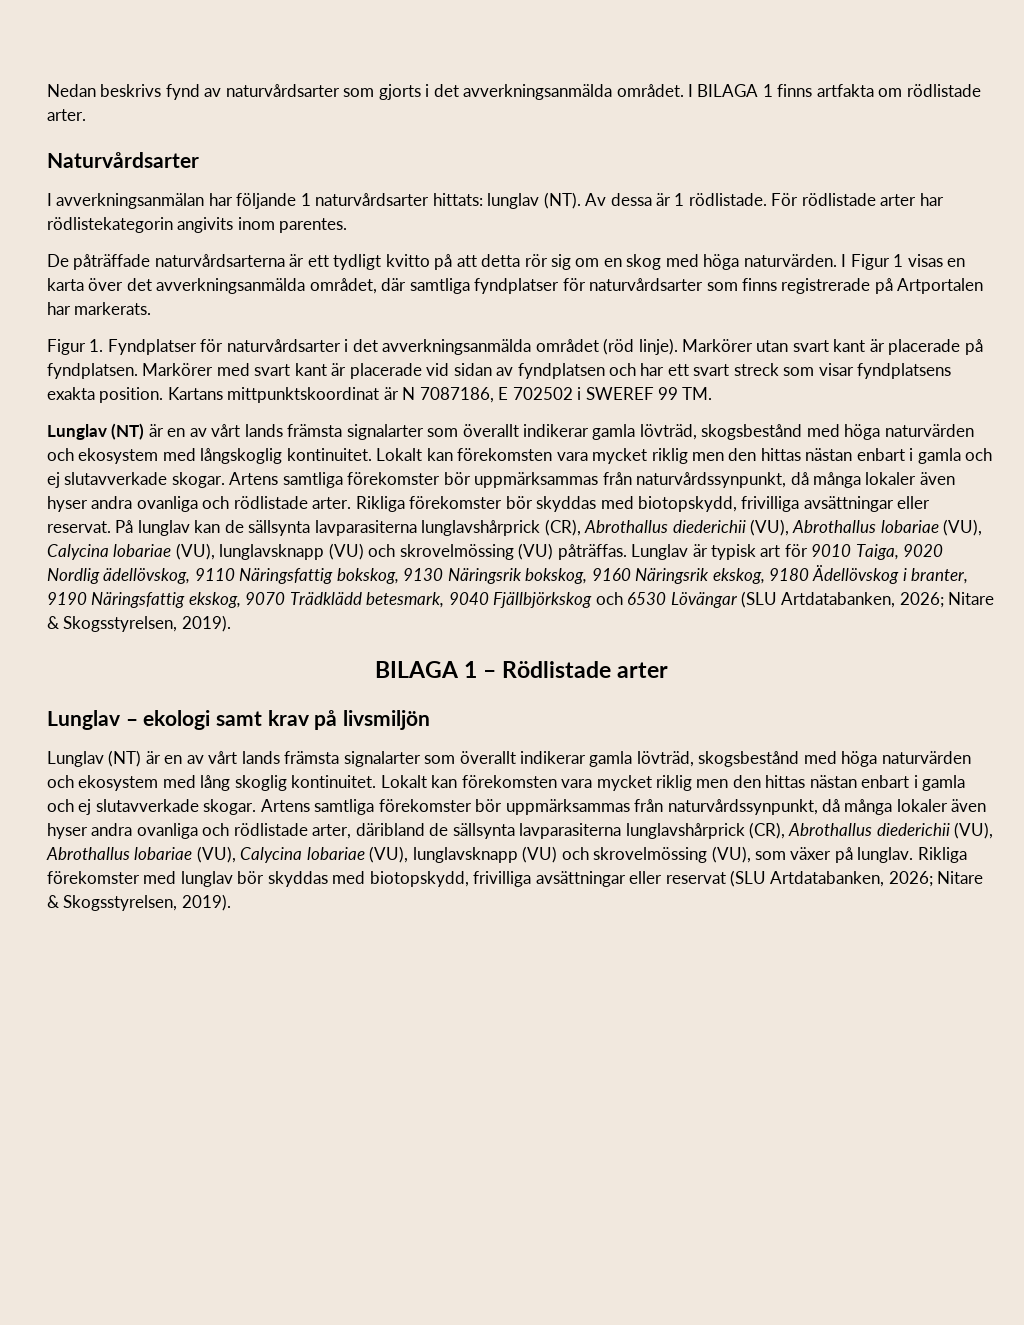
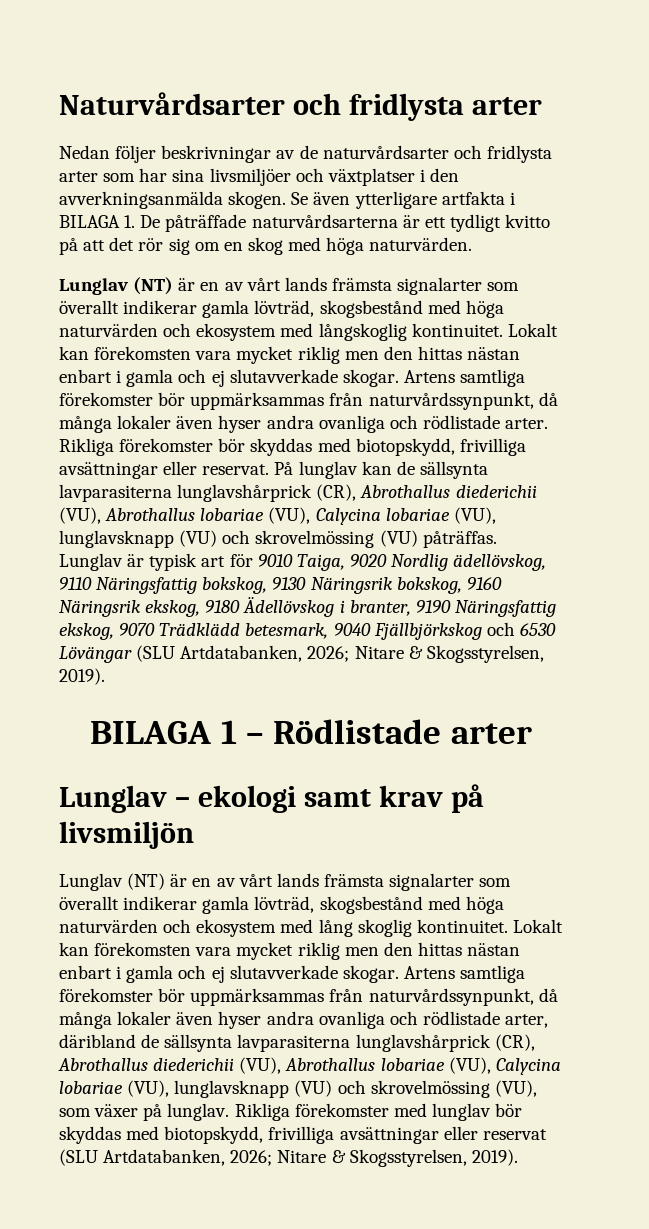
[47,84,981,100] [47,109,86,121] [47,152,199,168] [47,192,944,209] [47,217,348,233] Nedan beskrivs fynd av naturvårdsarter som gjorts i det avverkningsanmälda området. I BILAGA 1 finns artfakta om rödlistade arter. // Naturvårdsarter // I avverkningsanmälan har följande 1 naturvårdsarter hittats: lunglav (NT). Av dessa är 1 rödlistade. För rödlistade arter har rödlistekategorin angivits inom parentes. // -> [59,92,542,121] [59,145,552,163] [59,168,460,186] [59,191,515,209] [59,215,136,228] Naturvårdsarter och fridlysta arter // Nedan följer beskrivningar av de naturvårdsarter och fridlysta arter som har sina livsmiljöer och växtplatser i den avverkningsanmälda skogen. Se även ytterligare artfakta i BILAGA 1.
[481,254,521,267] detta -> [109,237,135,251] det
[841,254,966,270] [47,278,984,294] [47,302,152,315] [47,338,983,355] [47,363,952,379] [47,387,713,403] I Figur 1 visas en karta över det avverkningsanmälda området, där samtliga fyndplatser för naturvårdsarter som finns registrerade på Artportalen har markerats. // Figur 1. Fyndplatser för naturvårdsarter i det avverkningsanmälda området (röd linje). Markörer utan svart kant är placerade på fyndplatsen. Markörer med svart kant är placerade vid sidan av fyndplatsen och har ett svart streck som visar fyndplatsens exakta position. Kartans mittpunktskoordinat är N 7087186, E 702502 i SWEREF 99 TM. -> (473, 244) none

